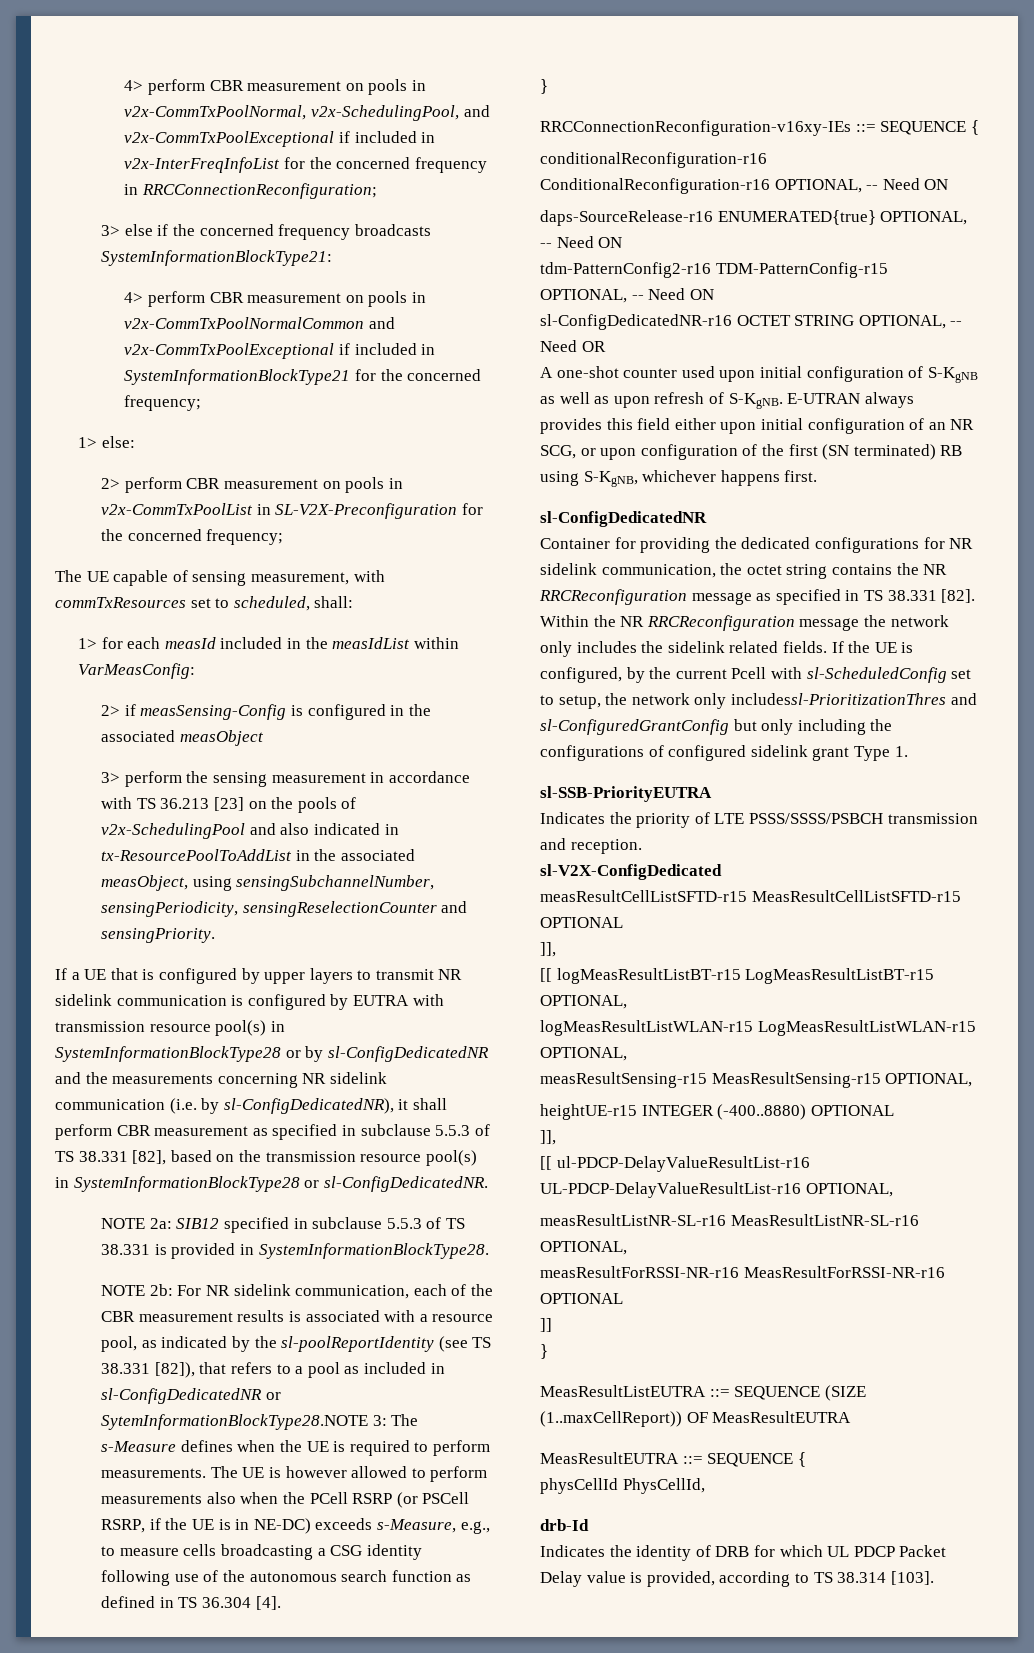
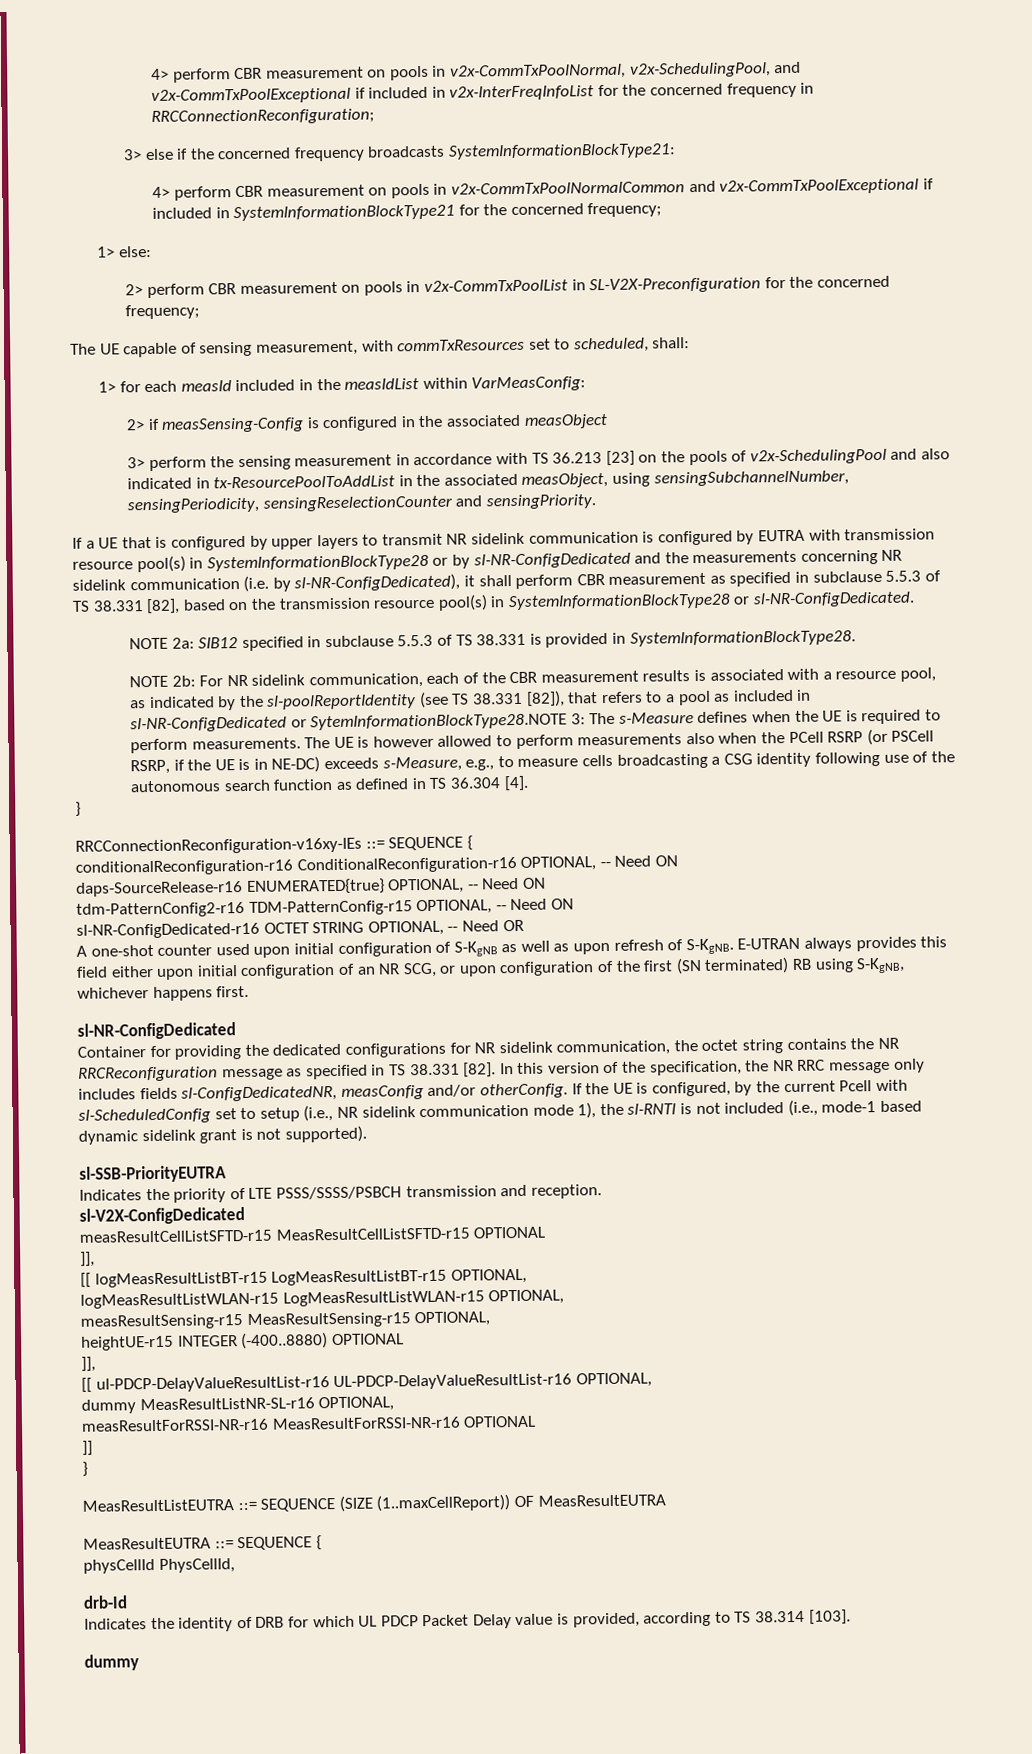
[327,1046,489,1062] sl-ConfigDedicatedNR -> [473,552,631,569] sl-NR-ConfigDedicated
[223,1098,394,1114] sl-ConfigDedicatedNR), -> [294,573,461,592] sl-NR-ConfigDedicated),
[323,1176,488,1192] sl-ConfigDedicatedNR. -> [753,591,916,608] sl-NR-ConfigDedicated.
[101,1388,263,1404] sl-ConfigDedicatedNR -> [129,716,287,733] sl-NR-ConfigDedicated
[540,314,732,330] sl-ConfigDedicatedNR-r16 -> [76,922,260,939] sl-NR-ConfigDedicated-r16
[540,511,707,527] sl-ConfigDedicatedNR -> [77,1022,236,1040] sl-NR-ConfigDedicated
[540,615,949,631] [540,641,827,657] Within the NR RRCReconfiguration message the network only includes the sidelink related fields. -> [499,1058,925,1076] [78,1083,568,1102] In this version of the specification, the NR RRC message only includes fields sl-ConfigDedicatedNR, measConfig and/or otherConfig.
[558,693,977,709] [540,719,893,735] [540,745,908,761] setup, the network only includessl-PrioritizationThres and sl-ConfiguredGrantConfig but only including the configurations of configured sidelink grant Type 1. -> [259,1099,923,1122] [78,1125,367,1145] setup (i.e., NR sidelink communication mode 1), the sl-RNTI is not included (i.e., mode-1 based dynamic sidelink grant is not supported).
[540,1214,726,1226] measResultListNR-SL-r16 -> [81,1399,136,1414] dummy
(934, 1578) none -> [84,1654,139,1671] // dummy

